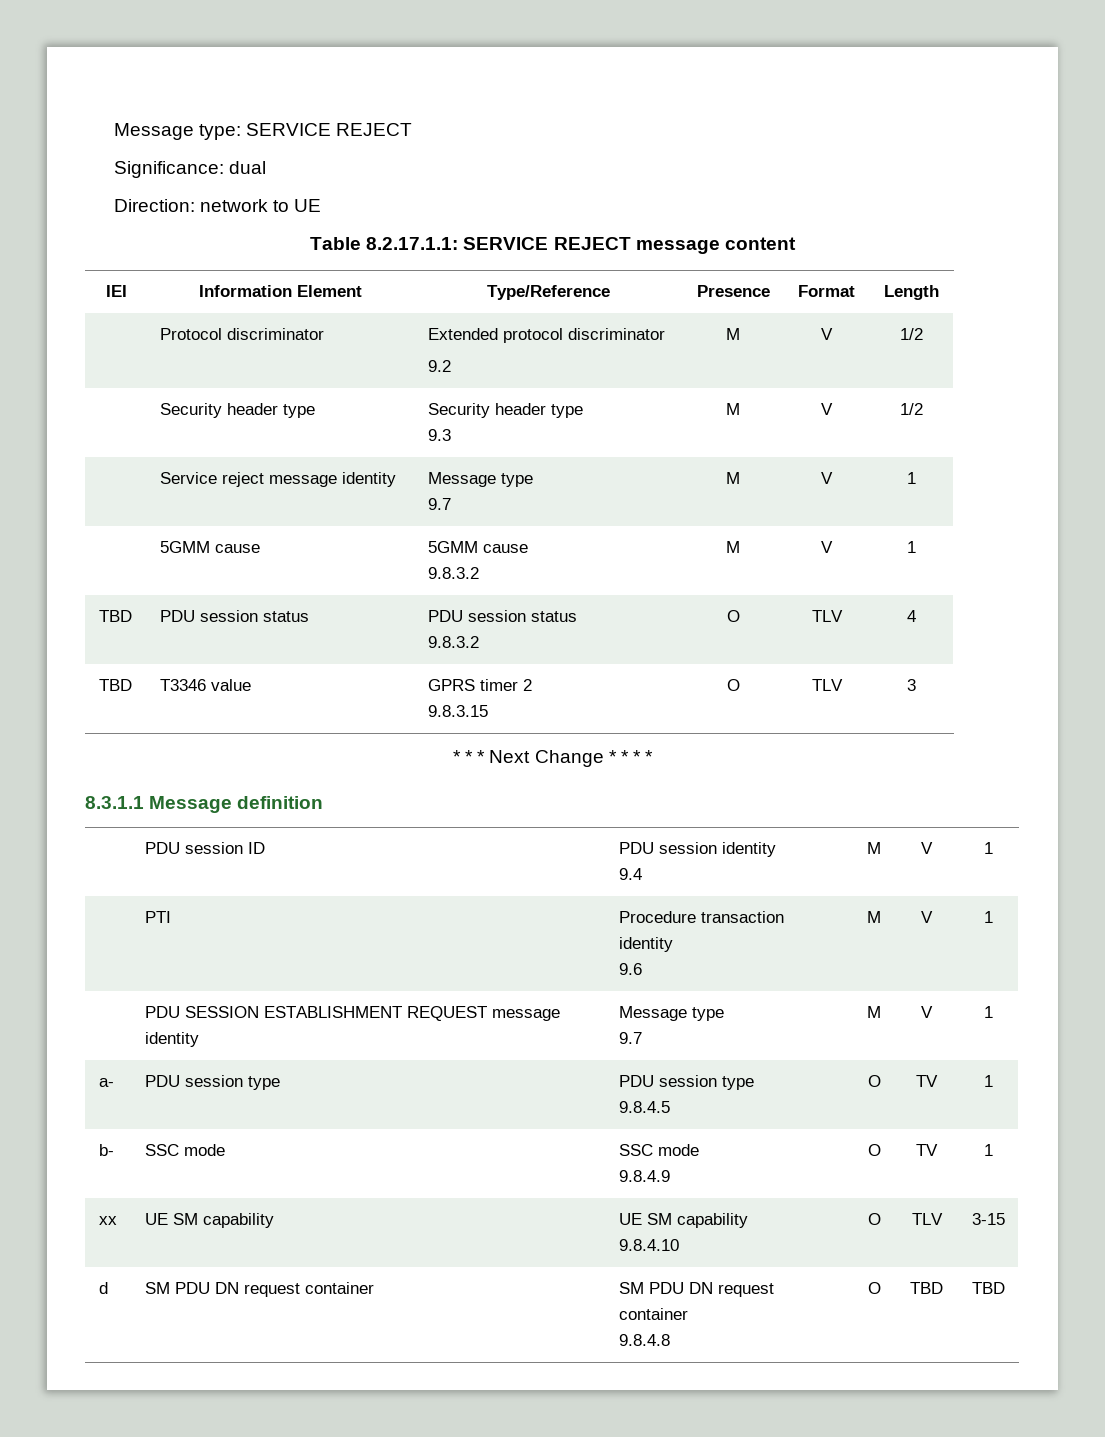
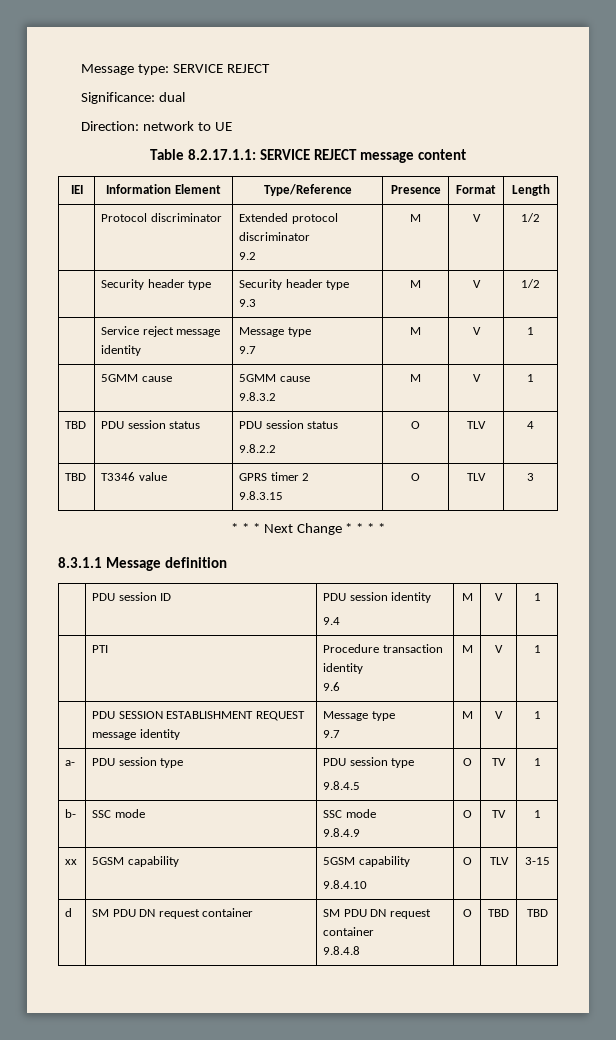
[427,636,479,648] 9.8.3.2 -> [239,444,277,453] 9.8.2.2
[144,1213,198,1225] UE SM -> [92,857,125,865] 5GSM
[618,1213,672,1225] UE SM -> [323,857,356,865] 5GSM

